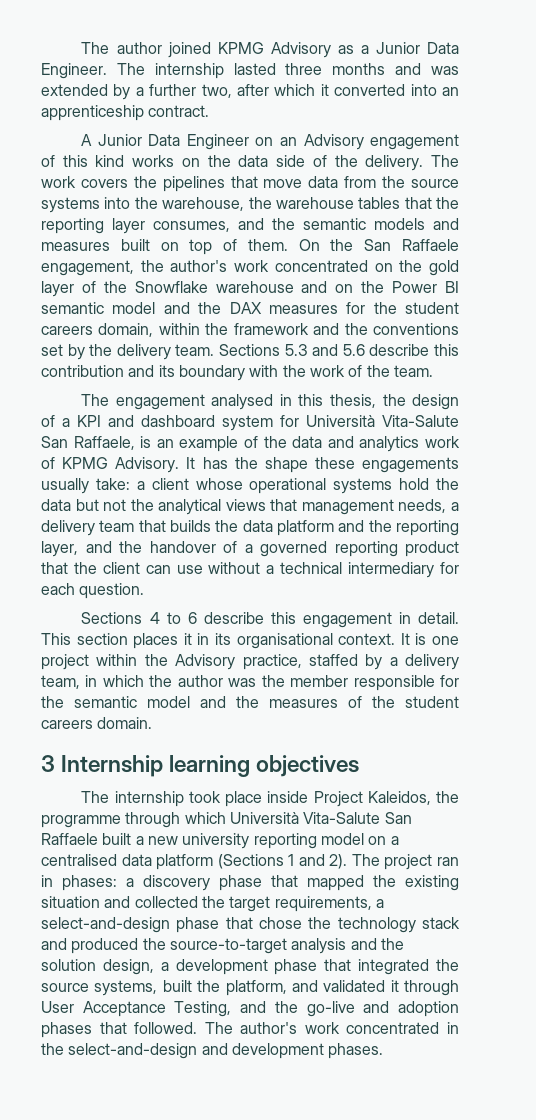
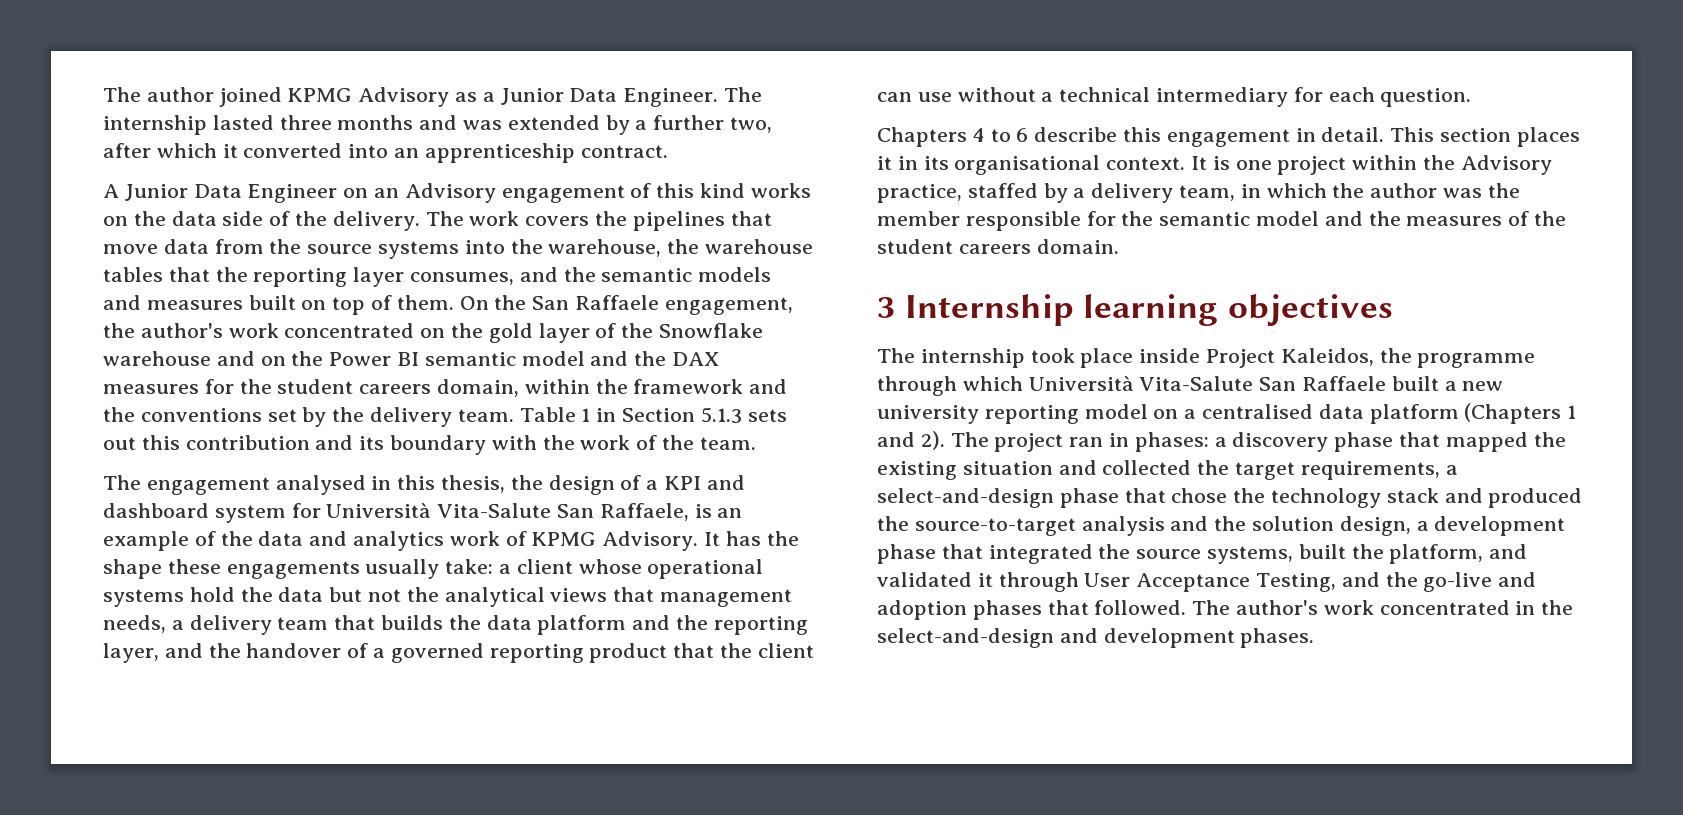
[219,344,430,356] Sections 5.3 and 5.6 describe -> [519,407,787,424] [103,437,136,450] Table 1 in Section 5.1.3 sets out
[81,612,143,624] Sections -> [877,127,967,147] Chapters
[217,854,284,869] (Sections -> [1464,403,1562,424] (Chapters

